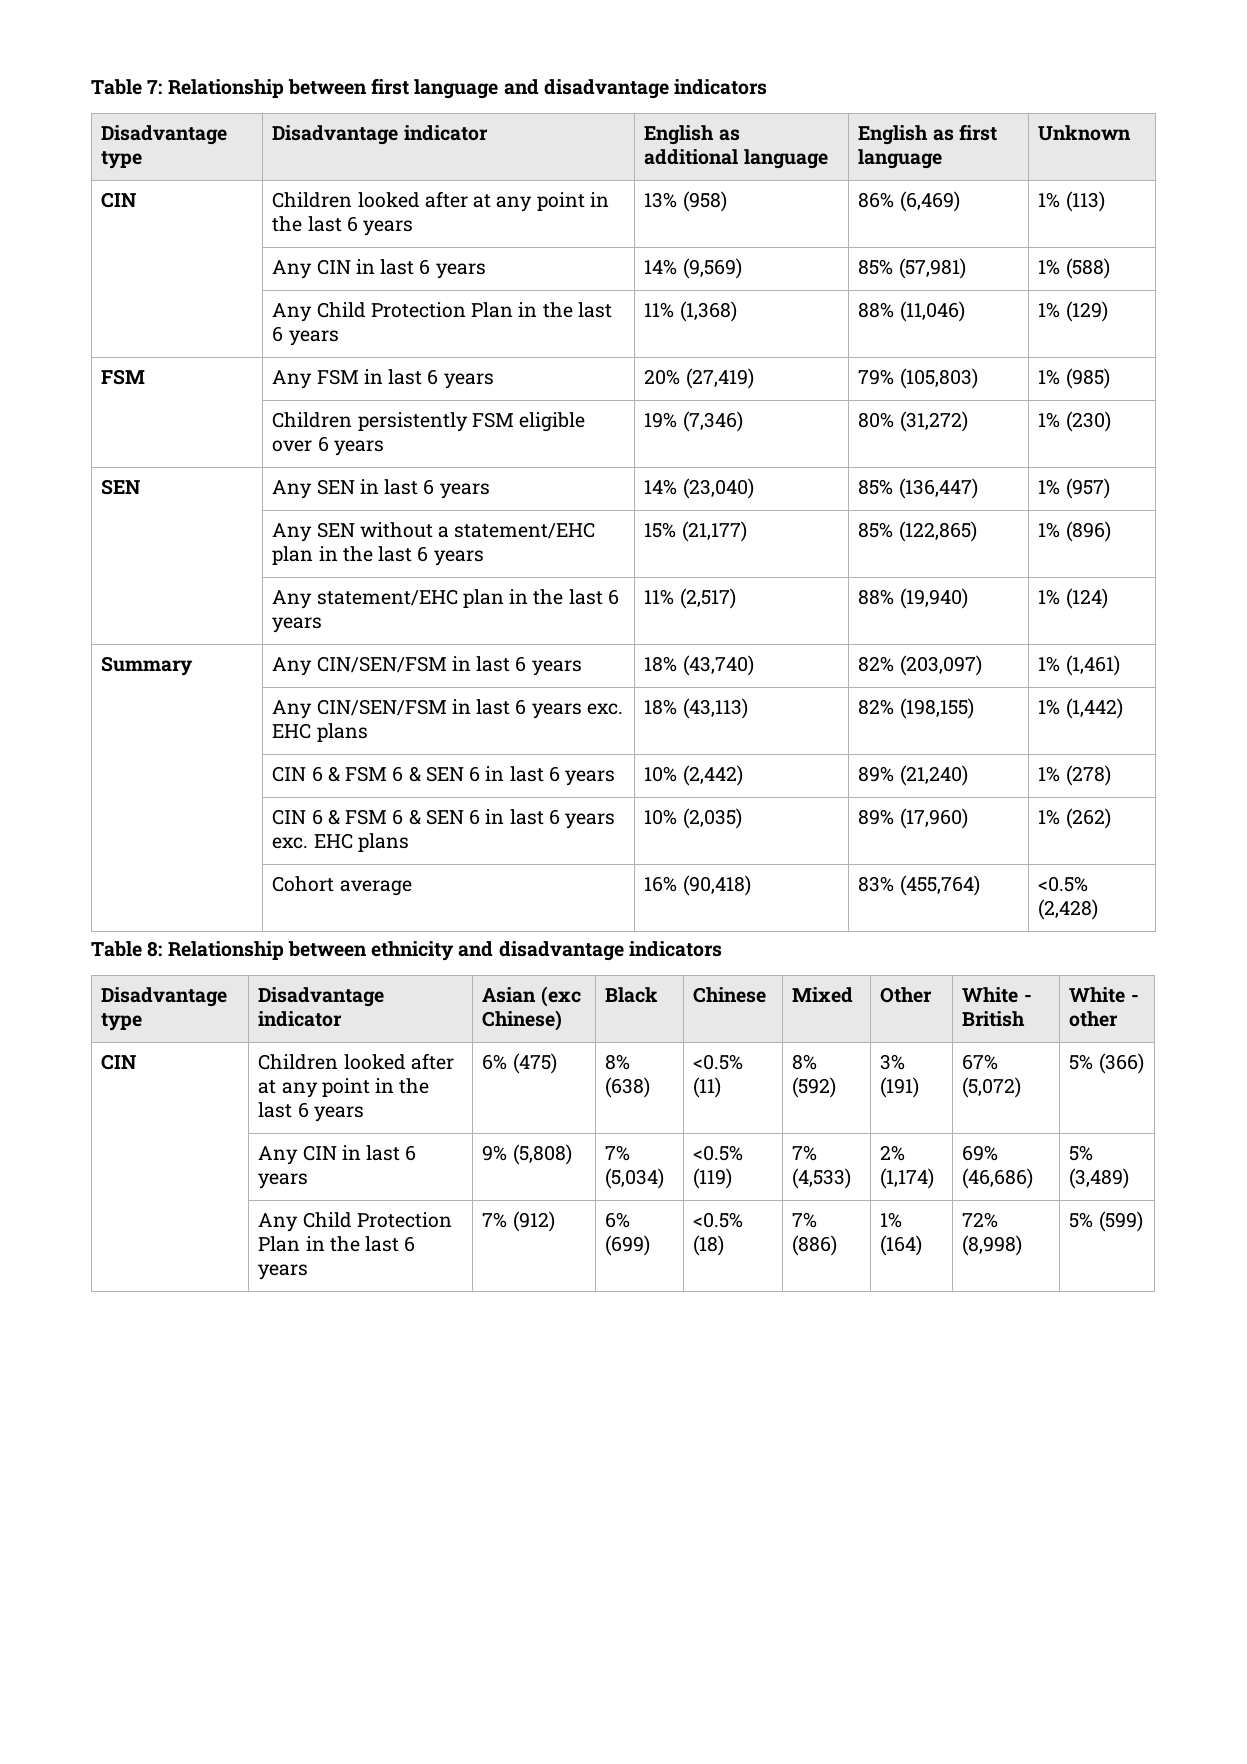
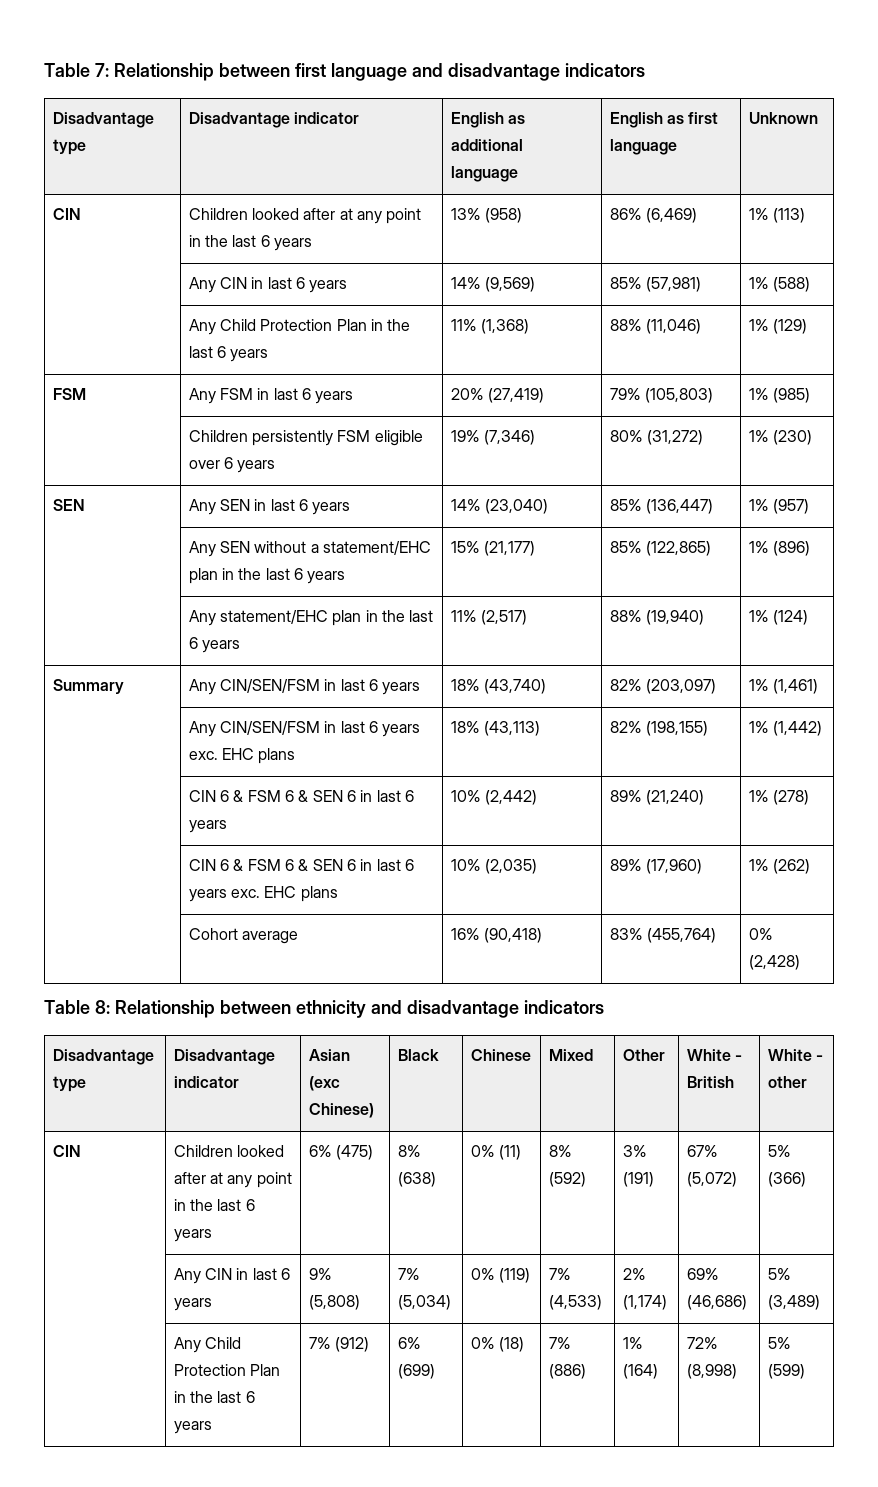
[1038,876,1089,892] <0.5% -> [748,928,773,940] 0%
[693,1054,744,1070] <0.5% -> [470,1145,495,1157] 0%
[693,1145,744,1161] <0.5% -> [470,1268,495,1280] 0%
[693,1212,744,1228] <0.5% -> [470,1337,495,1349] 0%

